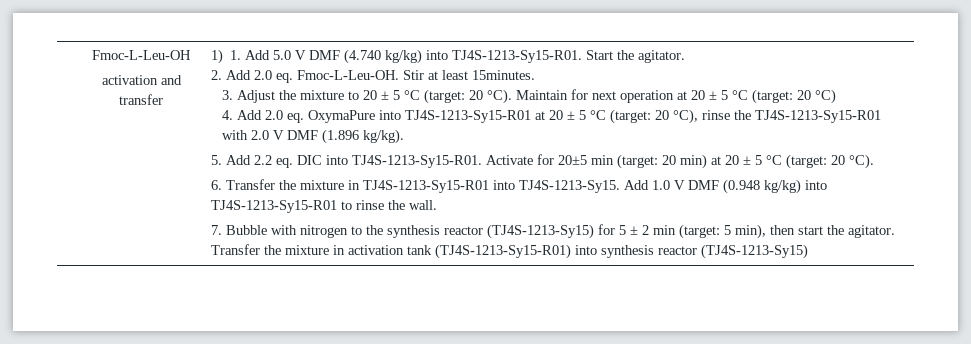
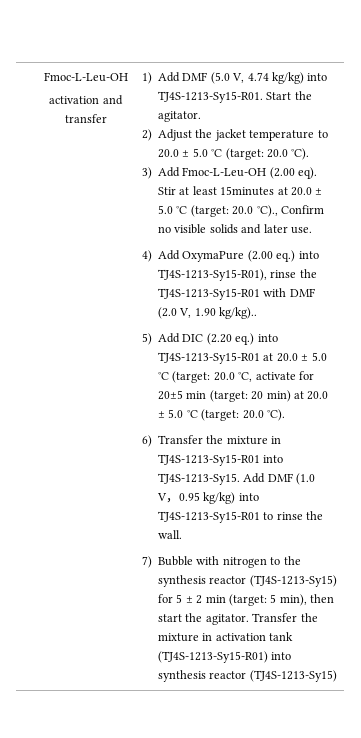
[229,49,381,64] 1. Add 5.0 V DMF (4.740 -> [158,72,269,84] Add DMF (5.0 V, 4.74
[210,70,535,83] [222,89,837,104] [222,109,882,124] [222,129,405,144] [210,155,533,168] 2. Add 2.0 eq. Fmoc-L-Leu-OH. Stir at least 15minutes. // 3. Adjust the mixture to 20 ± 5 °C (target: 20 °C). Maintain for next operation at 20 ± 5 °C (target: 20 °C) // 4. Add 2.0 eq. OxymaPure into TJ4S-1213-Sy15-R01 at 20 ± 5 °C (target: 20 °C), rinse the TJ4S-1213-Sy15-R01 with 2.0 V DMF (1.896 kg/kg). // 5. Add 2.2 eq. DIC into TJ4S-1213-Sy15-R01. Activate -> [141,129,328,141] [158,148,310,160] [141,167,318,179] [158,186,323,196] [158,205,324,217] [158,224,312,234] [141,250,319,262] [158,269,317,281] [158,288,315,300] [158,307,258,319] [141,333,278,345] [158,352,327,364] [158,371,296,383] 2) Adjust the jacket temperature to 20.0 ± 5.0 °C (target: 20.0 °C). // 3) Add Fmoc-L-Leu-OH (2.00 eq). Stir at least 15minutes at 20.0 ± 5.0 °C (target: 20.0 °C)., Confirm no visible solids and later use. // 4) Add OxymaPure (2.00 eq.) into TJ4S-1213-Sy15-R01), rinse the TJ4S-1213-Sy15-R01 with DMF (2.0 V, 1.90 kg/kg).. // 5) Add DIC (2.20 eq.) into TJ4S-1213-Sy15-R01 at 20.0 ± 5.0 °C (target: 20.0 °C, activate
[724,154,874,169] [210,180,222,190] 20 ± 5 °C (target: 20 °C). // 6. -> [307,391,329,400] [158,409,285,421] [141,435,152,447] 20.0 ± 5.0 °C (target: 20.0 °C). // 6)
[651,179,760,194] 1.0 V DMF (0.948 -> [267,473,316,485] [157,492,201,503] DMF (1.0 V，0.95
[210,225,222,235] 7. -> [141,556,152,568] 7)

